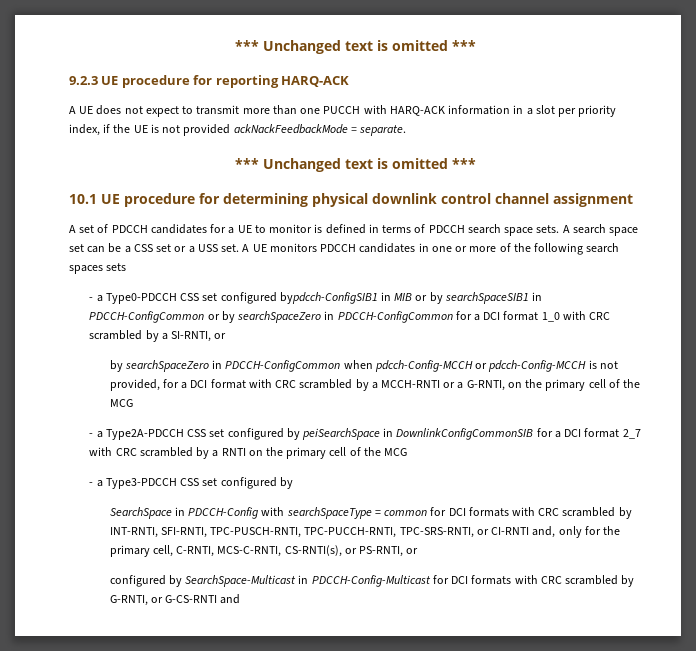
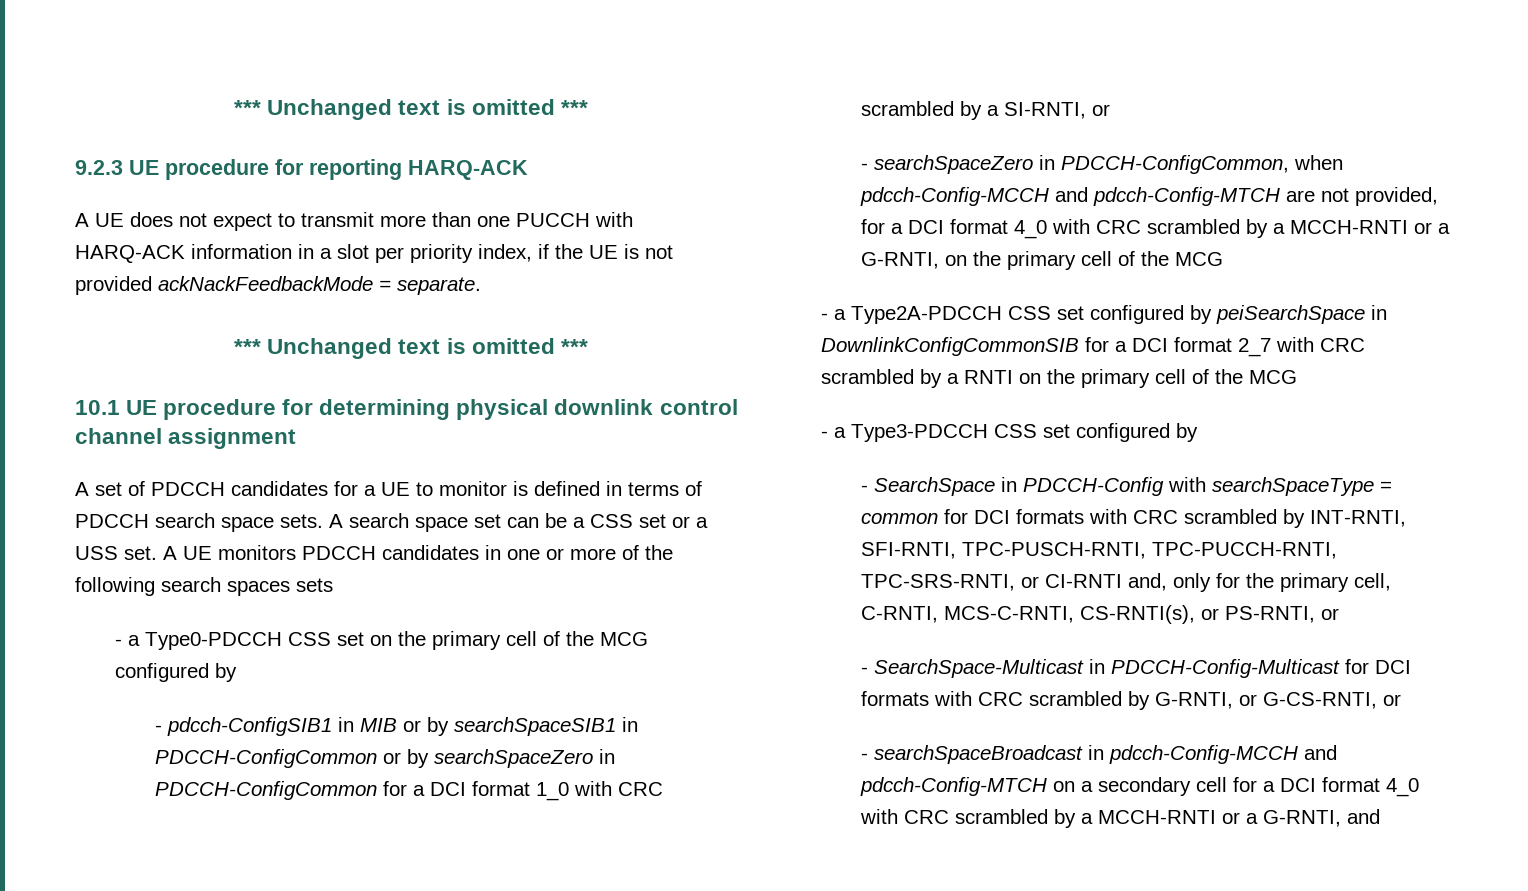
[220,292,378,304] configured bypdcch-ConfigSIB1 -> [369,631,648,650] [114,663,237,682] [154,717,332,736] on the primary cell of the MCG configured by // - pdcch-ConfigSIB1
[109,360,341,372] by searchSpaceZero in PDCCH-ConfigCommon -> [860,155,1289,174] - searchSpaceZero in PDCCH-ConfigCommon,
[475,360,597,372] or pdcch-Config-MCCH is -> [1054,187,1315,206] and pdcch-Config-MTCH are
(246, 384) none -> [1013,220,1047,239] 4_0
(293, 483) none -> [860,485,868,492] -
[109,575,182,587] configured by -> [860,667,868,674] -
[165,595,218,603] G-CS-RNTI -> [1262,692,1401,709] [860,745,1337,764] [859,777,1419,797] [859,809,1341,828] G-CS-RNTI, or // - searchSpaceBroadcast in pdcch-Config-MCCH and pdcch-Config-MTCH on a secondary cell for a DCI format 4_0 with CRC scrambled by a MCCH-RNTI or a G-RNTI,

